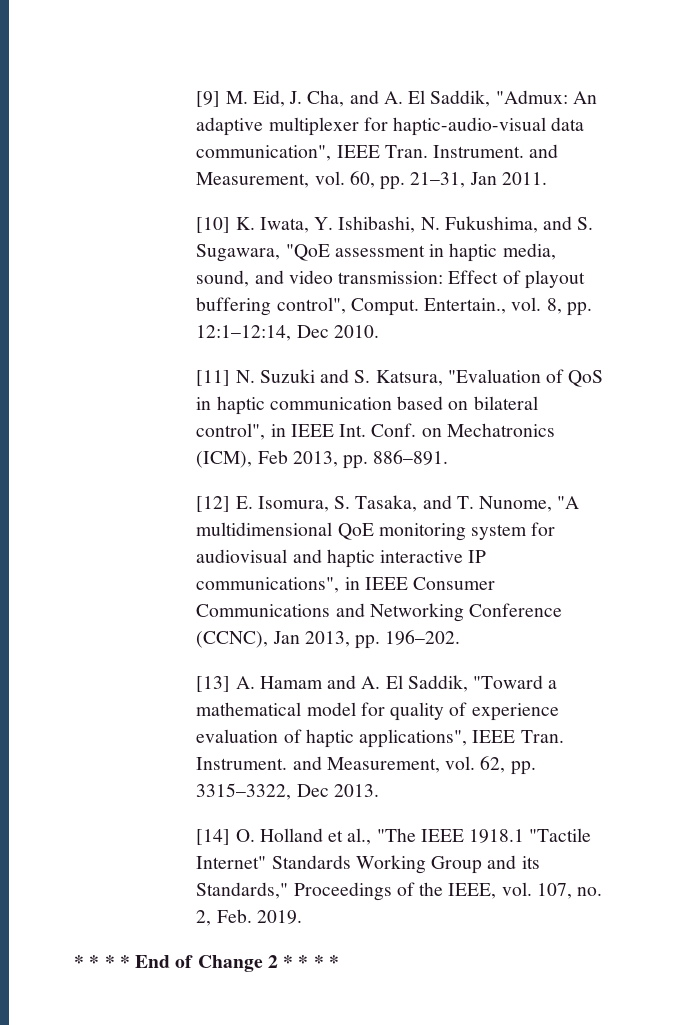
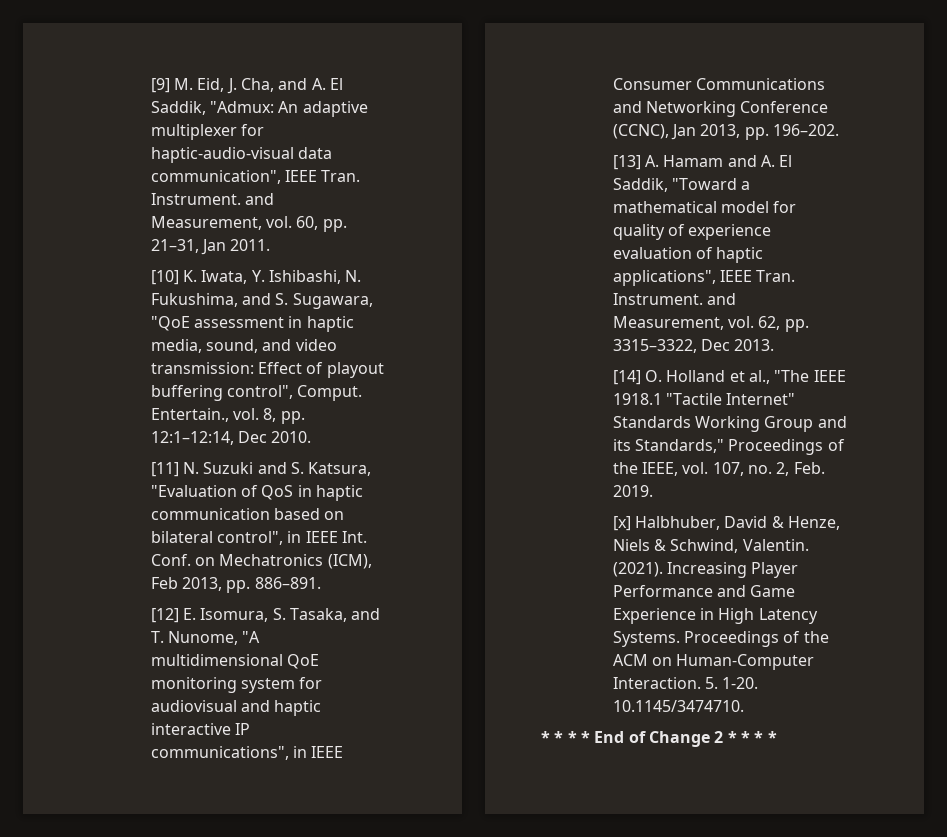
(302, 917) none -> [612,516,841,531] [612,539,809,553] [612,562,799,578] [612,585,796,597] [612,608,818,624] [612,631,829,647] [612,654,815,670] [612,677,759,689] [612,700,744,712] // [x] Halbhuber, David & Henze, Niels & Schwind, Valentin. (2021). Increasing Player Performance and Game Experience in High Latency Systems. Proceedings of the ACM on Human-Computer Interaction. 5. 1-20. 10.1145/3474710.

